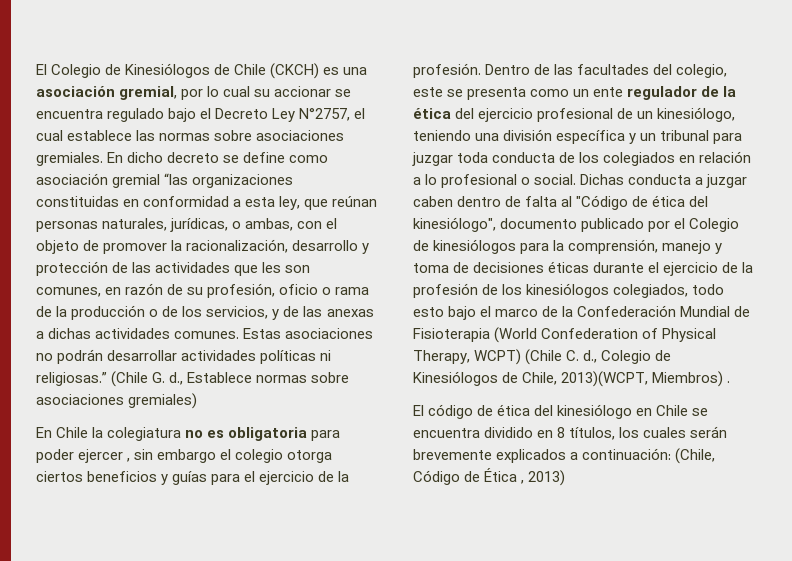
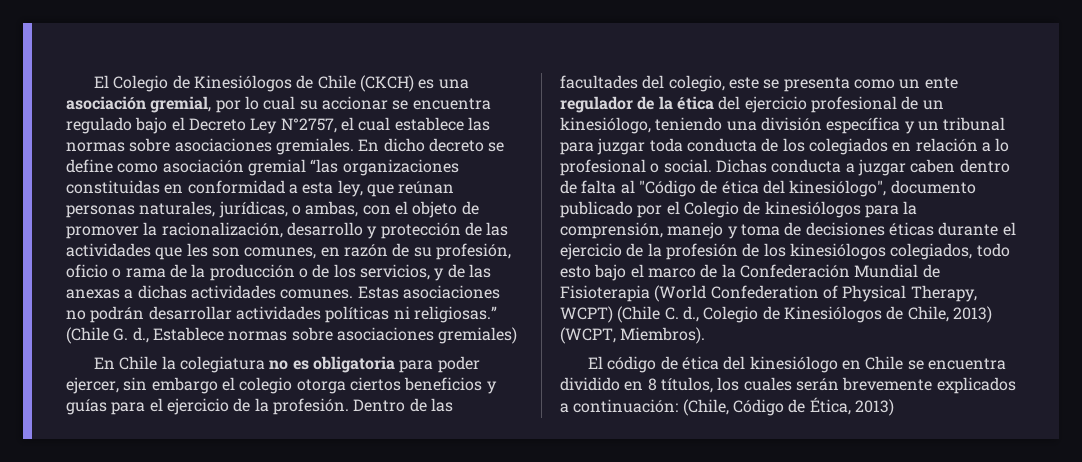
[78,449,131,463] ejercer , -> [66,377,119,394] ejercer,
[561,371,731,387] 2013)(WCPT, Miembros) . -> [952,306,992,323] [560,327,706,344] 2013) (WCPT, Miembros).
[484,468,525,484] Ética , -> [809,397,851,415] Ética,

